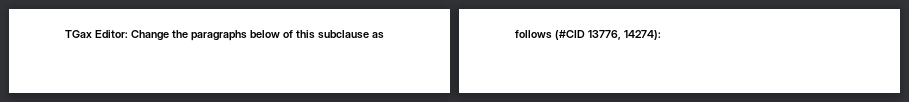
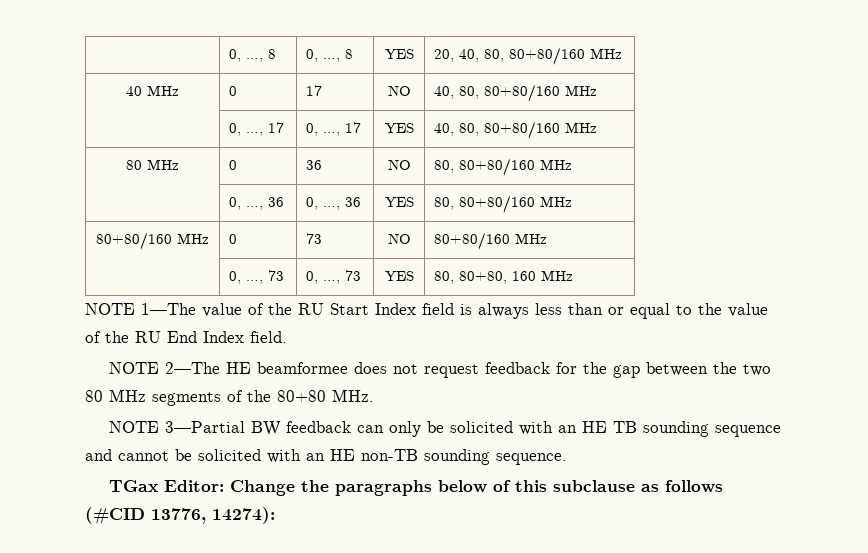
(65, 34) none -> [229,49,277,62] [306,49,354,62] [384,49,414,59] [434,47,623,65] [126,85,179,96] [229,86,238,96] [306,85,323,96] [387,85,411,96] [434,84,598,102] [229,122,285,136] [306,122,362,136] [384,123,414,133] [434,121,598,139] [126,159,179,170] [229,160,238,170] [306,160,323,170] [387,159,411,170] [434,158,573,176] [229,197,285,210] [306,197,362,210] [384,197,414,207] [434,195,573,213] [96,232,209,250] [229,234,238,244] [306,233,323,244] [387,233,411,244] [434,232,548,250] [229,270,285,284] [306,270,362,284] [384,271,414,281] [434,270,574,284] [85,303,768,319] [85,331,287,343] [108,362,771,378] [85,389,374,406] [108,421,781,437] [85,449,567,465] | 0, …, 8 | 0, …, 8 | YES | 20, 40, 80, 80+80/160 MHz // 40 MHz | 0 | 17 | NO | 40, 80, 80+80/160 MHz // | 0, …, 17 | 0, …, 17 | YES | 40, 80, 80+80/160 MHz // 80 MHz | 0 | 36 | NO | 80, 80+80/160 MHz // | 0, …, 36 | 0, …, 36 | YES | 80, 80+80/160 MHz // 80+80/160 MHz | 0 | 73 | NO | 80+80/160 MHz // | 0, …, 73 | 0, …, 73 | YES | 80, 80+80, 160 MHz // NOTE 1—The value of the RU Start Index field is always less than or equal to the value of the RU End Index field. // NOTE 2—The HE beamformee does not request feedback for the gap between the two 80 MHz segments of the 80+80 MHz. // NOTE 3—Partial BW feedback can only be solicited with an HE TB sounding sequence and cannot be solicited with an HE non-TB sounding sequence. //

